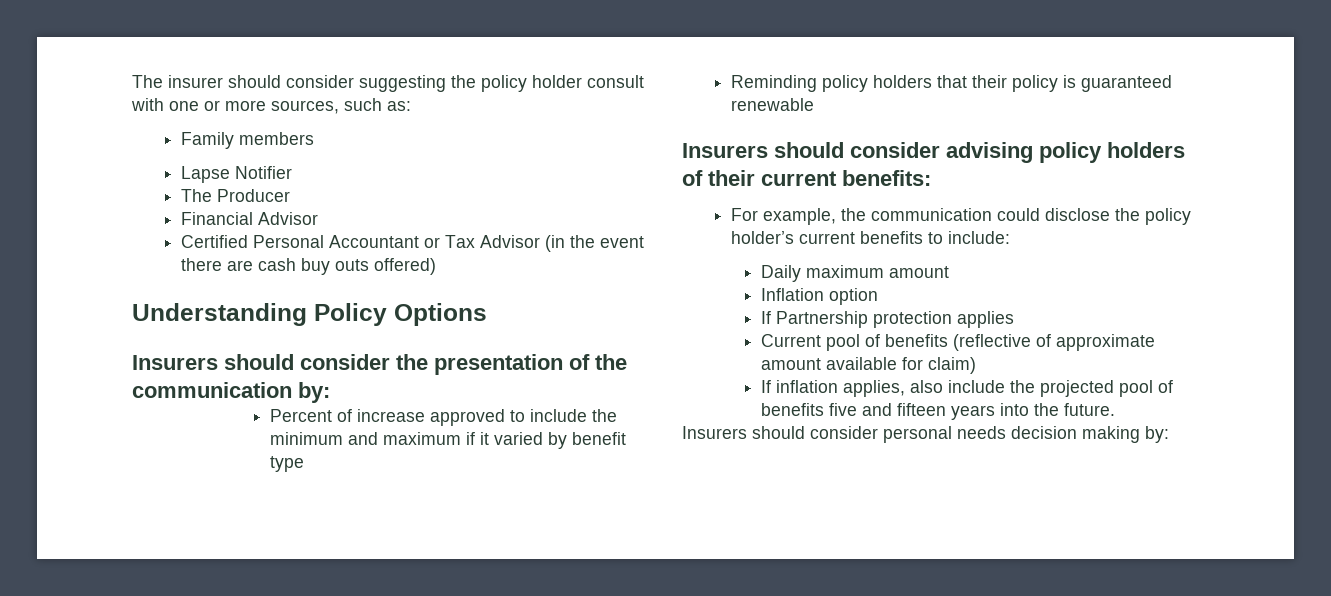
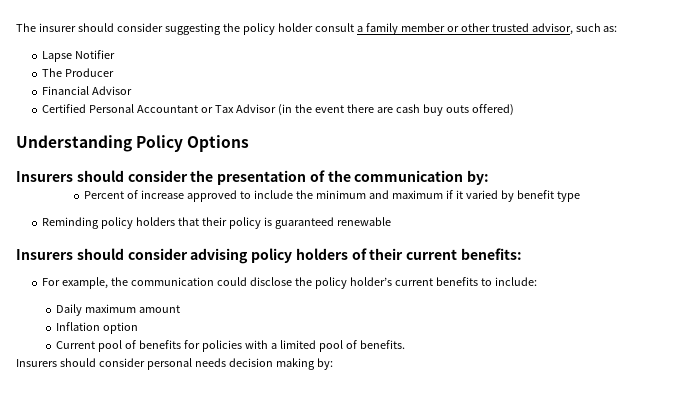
[131,98,339,114] with one or more sources, -> [356,23,573,35] a family member or other trusted advisor,
[180,132,314,149] // Family members -> (618, 29) none
[760,311,1014,328] // If Partnership protection applies -> (139, 328) none
[952,334,1155,351] [760,357,976,374] [760,380,1173,397] [760,403,1115,420] (reflective of approximate amount available for claim) // If inflation applies, also include the projected pool of benefits five and fifteen years into the future. -> [184,340,405,352] for policies with a limited pool of benefits.

